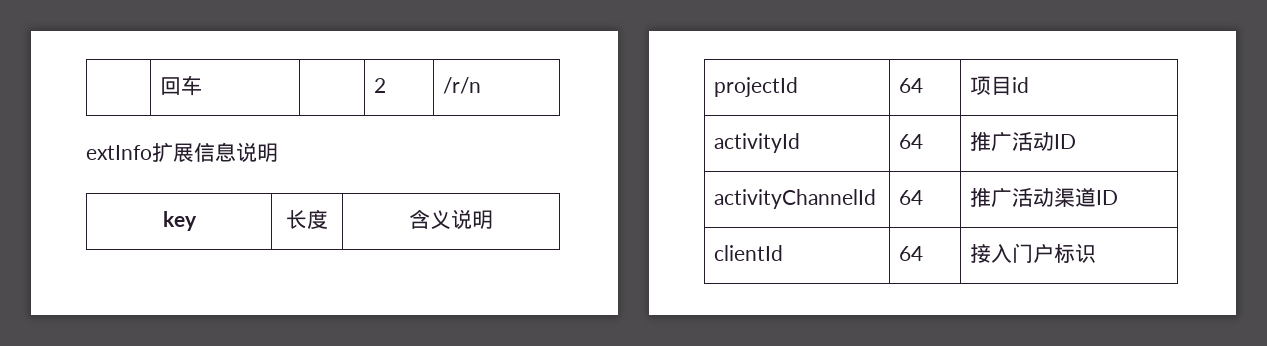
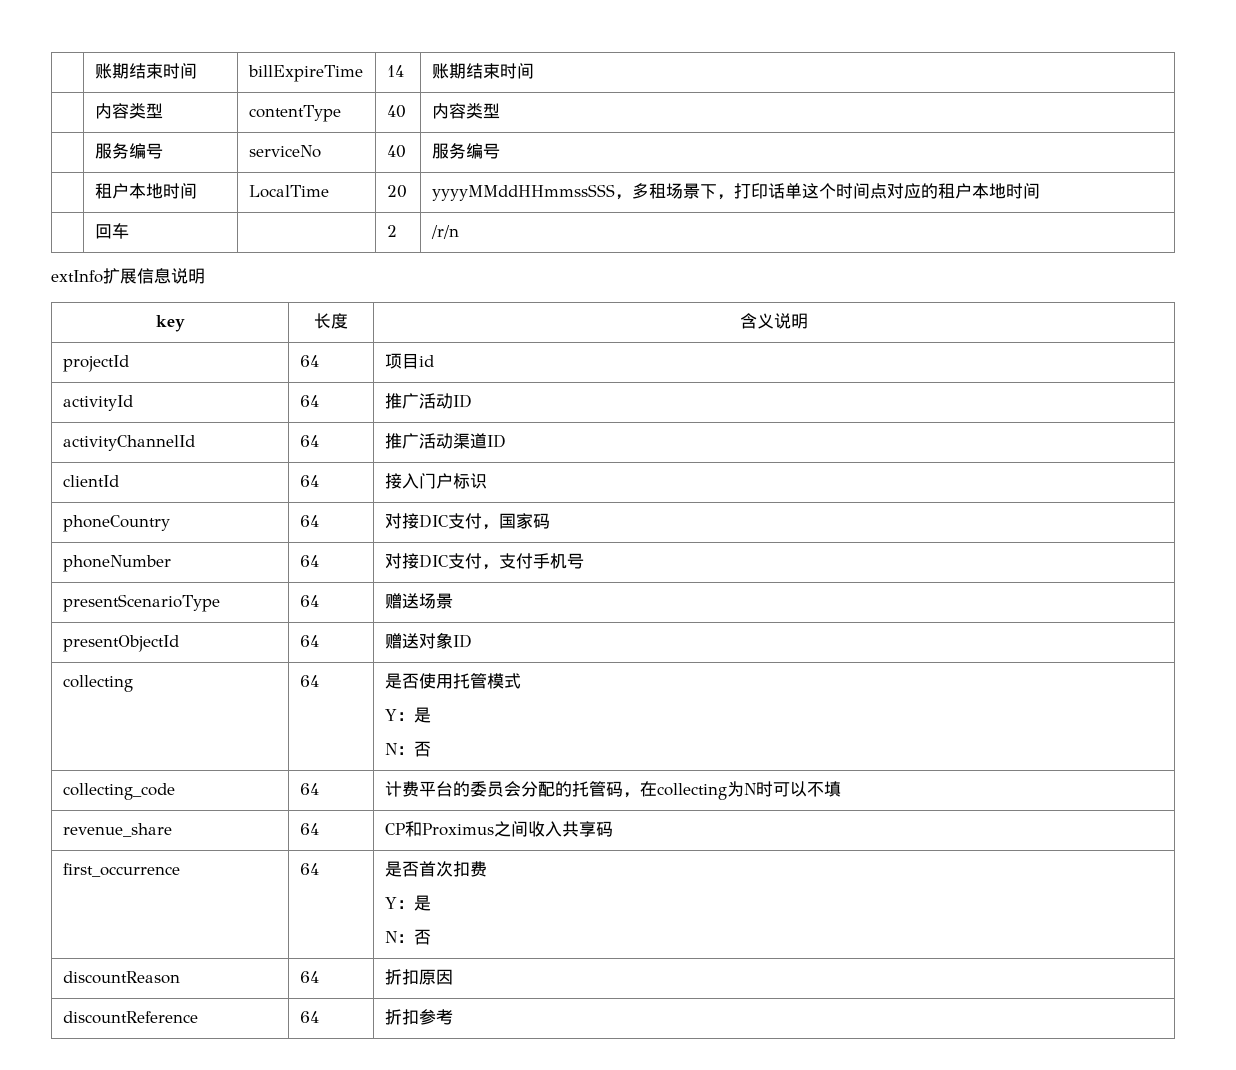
(159, 86) none -> [94,63,197,79] [247,65,363,82] [386,65,404,77] [431,63,534,79] [94,103,163,119] [248,105,341,122] [386,105,406,118] [431,103,500,119] [94,143,163,159] [248,145,321,158] [386,145,406,158] [431,143,500,159] [94,183,197,199] [248,185,329,198] [386,185,407,198] [431,183,1040,201] | 账期结束时间 | billExpireTime | 14 | 账期结束时间 // | 内容类型 | contentType | 40 | 内容类型 // | 服务编号 | serviceNo | 40 | 服务编号 // | 租户本地时间 | LocalTime | 20 | yyyyMMddHHmmssSSS，多租场景下，打印话单这个时间点对应的租户本地时间 //
(1096, 253) none -> [62,515,170,532] [299,515,319,527] [384,513,550,530] [62,555,171,572] [299,555,319,567] [384,553,584,570] [62,594,220,612] [299,595,319,607] [384,593,453,609] [62,635,179,652] [299,635,319,647] [384,632,472,649] [62,675,133,692] [299,675,319,687] [384,673,521,689] [384,707,431,723] [384,741,431,757] [62,783,175,800] [299,783,319,795] [384,781,841,800] [62,823,172,837] [299,823,319,835] [384,821,613,837] [62,863,180,877] [299,863,319,875] [384,861,487,877] [384,895,431,911] [384,929,431,945] [62,971,180,984] [299,971,319,983] [384,969,453,985] [62,1011,198,1024] [299,1011,319,1023] [384,1009,453,1025] // phoneCountry | 64 | 对接DIC支付，国家码 // phoneNumber | 64 | 对接DIC支付，支付手机号 // presentScenarioType | 64 | 赠送场景 // presentObjectId | 64 | 赠送对象ID // collecting | 64 | 是否使用托管模式 // Y：是 // N：否 // collecting_code | 64 | 计费平台的委员会分配的托管码，在collecting为N时可以不填 // revenue_share | 64 | CP和Proximus之间收入共享码 // first_occurrence | 64 | 是否首次扣费 // Y：是 // N：否 // discountReason | 64 | 折扣原因 // discountReference | 64 | 折扣参考

